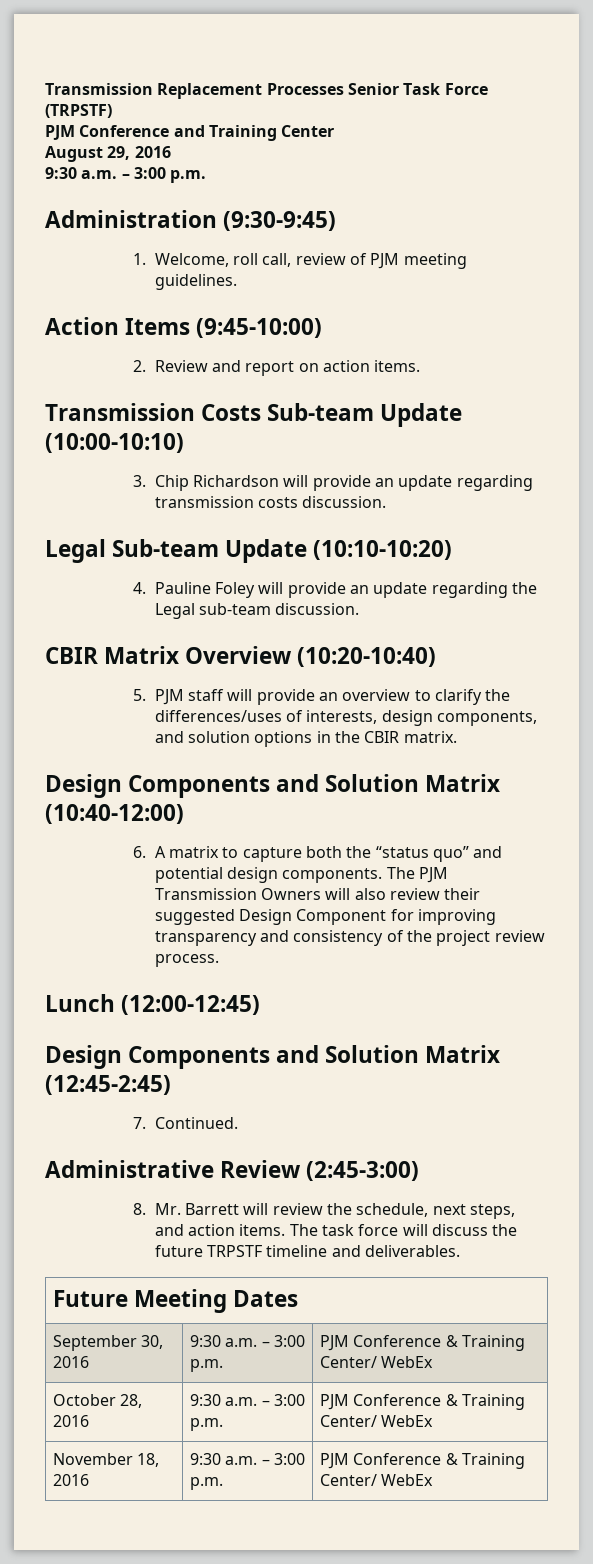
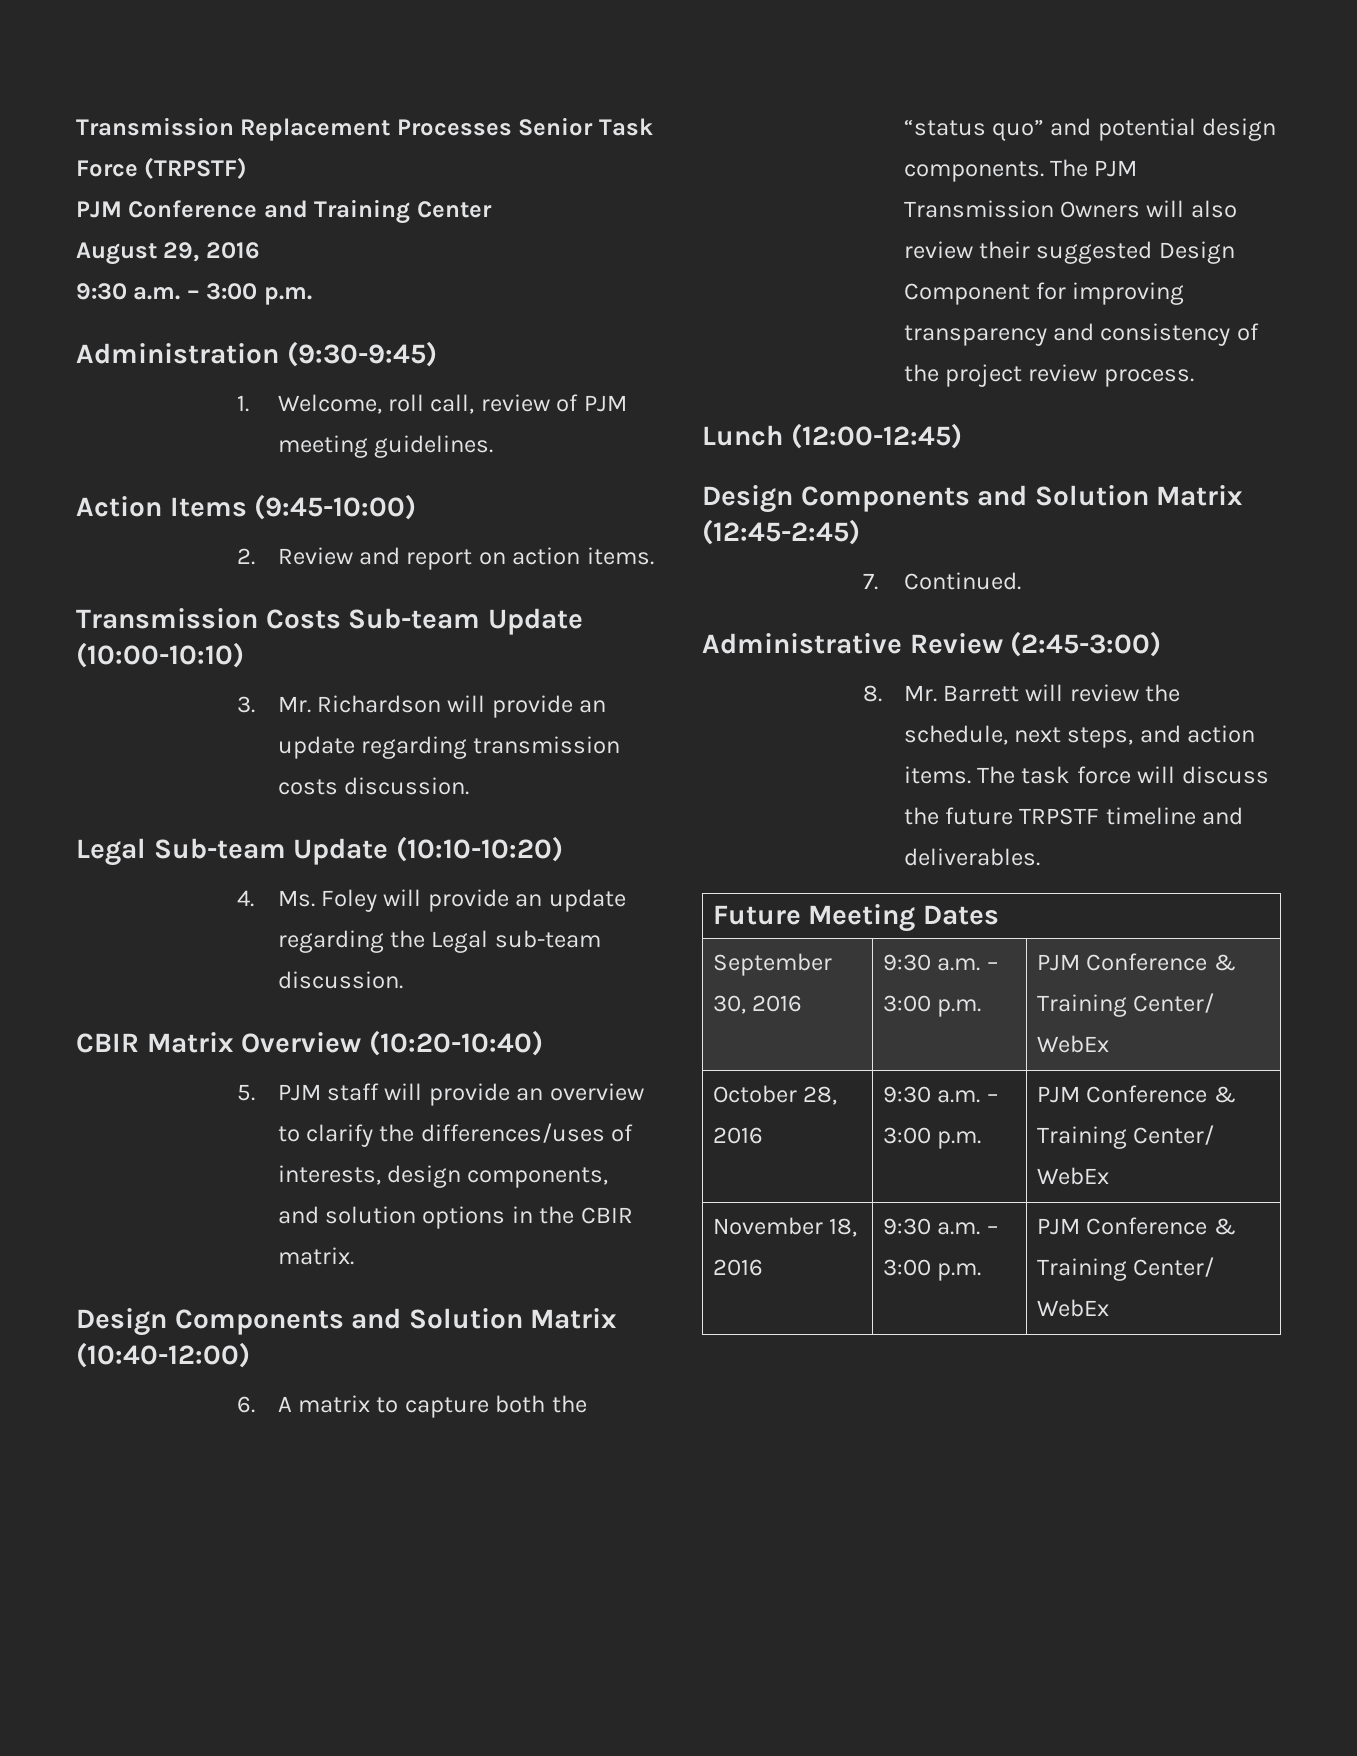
[154,475,189,491] Chip -> [277,696,311,713] Mr.
[154,582,211,594] Pauline -> [277,890,315,907] Ms.

